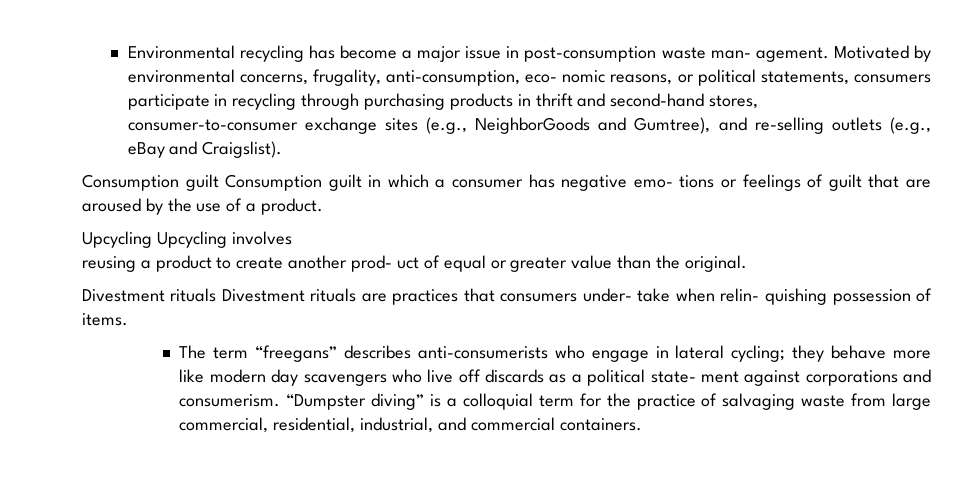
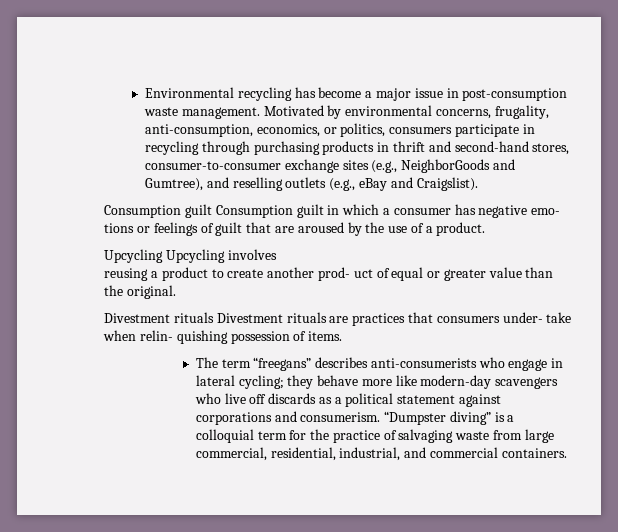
[710,47,829,62] man- agement. -> [181,107,260,119] management.
[525,69,849,86] eco- nomic reasons, or political statements, -> [256,123,386,137] economics, or politics,
[754,117,824,134] re-selling -> [232,177,283,191] reselling
[209,369,299,386] modern day -> [420,375,492,389] modern-day
[650,371,739,383] state- ment -> [397,395,456,404] statement

